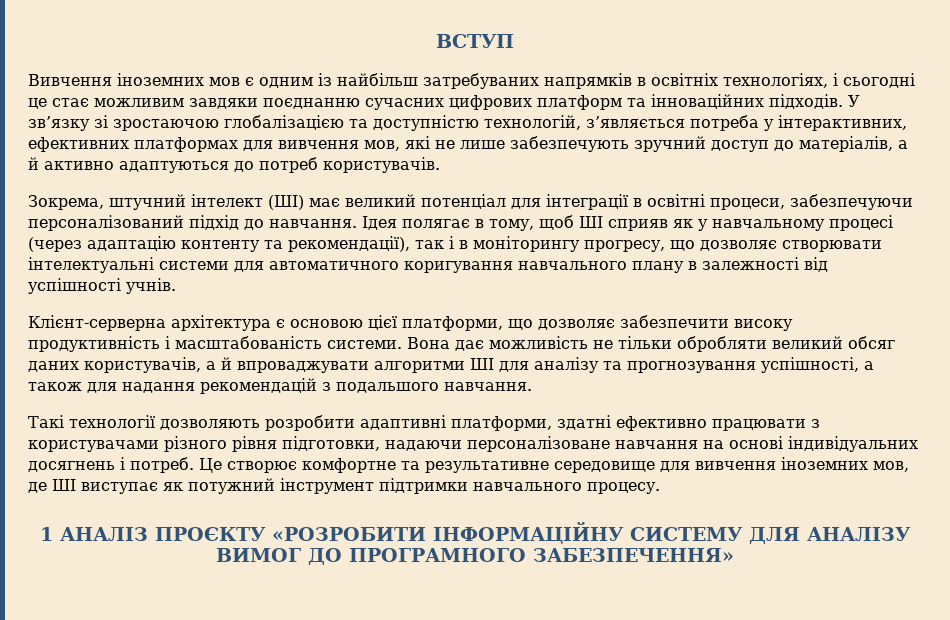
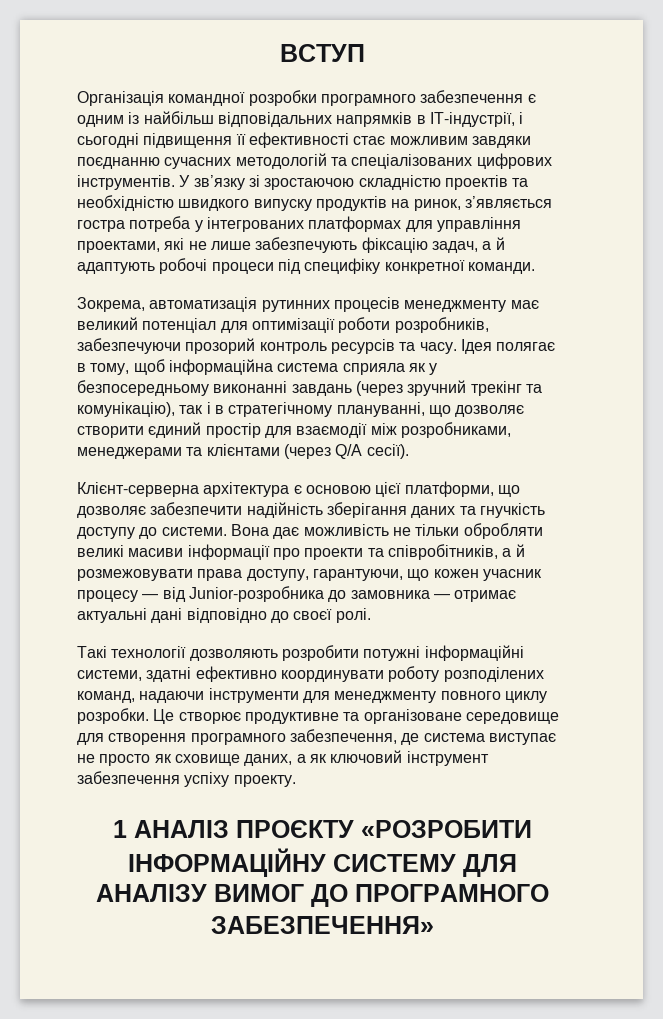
[28,73,240,86] Вивчення іноземних мов -> [77,90,524,106] Організація командної розробки програмного забезпечення
[423,73,539,89] затребуваних -> [217,112,332,127] відповідальних
[651,73,915,88] [28,98,47,109] освітніх технологіях, і сьогодні це -> [429,112,524,127] [77,132,349,148] ІТ-індустрії, і сьогодні підвищення її ефективності
[449,94,860,110] [28,115,907,131] [28,136,908,152] [28,157,440,173] [28,194,913,210] [28,215,357,231] цифрових платформ та інноваційних підходів. У зв’язку зі зростаючою глобалізацією та доступністю технологій, з’являється потреба у інтерактивних, ефективних платформах для вивчення мов, які не лише забезпечують зручний доступ до матеріалів, а й активно адаптуються до потреб користувачів. // Зокрема, штучний інтелект (ШІ) має великий потенціал для інтеграції в освітні процеси, забезпечуючи персоналізований підхід до навчання. -> [235,153,552,169] [77,175,529,190] [77,195,552,211] [77,216,521,232] [77,237,505,253] [77,258,535,274] [77,297,539,312] [77,317,489,333] [77,338,457,354] методологій та спеціалізованих цифрових інструментів. У зв’язку зі зростаючою складністю проектів та необхідністю швидкого випуску продуктів на ринок, з’являється гостра потреба у інтегрованих платформах для управління проектами, які не лише забезпечують фіксацію задач, а й адаптують робочі процеси під специфіку конкретної команди. // Зокрема, автоматизація рутинних процесів менеджменту має великий потенціал для оптимізації роботи розробників, забезпечуючи прозорий контроль ресурсів та часу.
[579,215,893,231] [28,236,882,252] [28,257,828,273] [28,278,176,294] ШІ сприяв як у навчальному процесі (через адаптацію контенту та рекомендації), так і в моніторингу прогресу, що дозволяє створювати інтелектуальні системи для автоматичного коригування навчального плану в залежності від успішності учнів. -> [168,359,438,375] [77,380,542,396] [77,402,525,417] [77,422,511,438] [77,444,409,459] інформаційна система сприяла як у безпосередньому виконанні завдань (через зручний трекінг та комунікацію), так і в стратегічному плануванні, що дозволяє створити єдиний простір для взаємодії між розробниками, менеджерами та клієнтами (через Q/A сесії).
[734,319,793,331] [28,336,322,352] високу продуктивність і масштабованість -> [246,502,545,518] [77,527,158,539] надійність зберігання даних та гнучкість доступу до
[772,336,895,349] [28,357,874,373] [28,378,532,394] [28,415,820,431] [28,436,918,452] [28,457,909,473] [28,478,660,494] великий обсяг даних користувачів, а й впроваджувати алгоритми ШІ для аналізу та прогнозування успішності, а також для надання рекомендацій з подальшого навчання. // Такі технології дозволяють розробити адаптивні платформи, здатні ефективно працювати з користувачами різного рівня підготовки, надаючи персоналізоване навчання на основі індивідуальних досягнень і потреб. Це створює комфортне та результативне середовище для вивчення іноземних мов, де ШІ виступає як потужний інструмент підтримки навчального процесу. -> [77,544,525,560] [77,569,542,581] [77,586,517,602] [77,608,371,623] [77,645,524,661] [77,666,544,682] [77,688,547,703] [77,708,559,724] [77,729,556,745] [77,750,489,766] [77,771,296,787] великі масиви інформації про проекти та співробітників, а й розмежовувати права доступу, гарантуючи, що кожен учасник процесу — від Junior-розробника до замовника — отримає актуальні дані відповідно до своєї ролі. // Такі технології дозволяють розробити потужні інформаційні системи, здатні ефективно координувати роботу розподілених команд, надаючи інструменти для менеджменту повного циклу розробки. Це створює продуктивне та організоване середовище для створення програмного забезпечення, де система виступає не просто як сховище даних, а як ключовий інструмент забезпечення успіху проекту.

